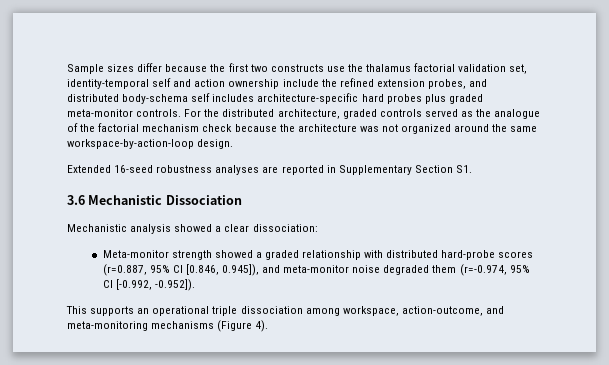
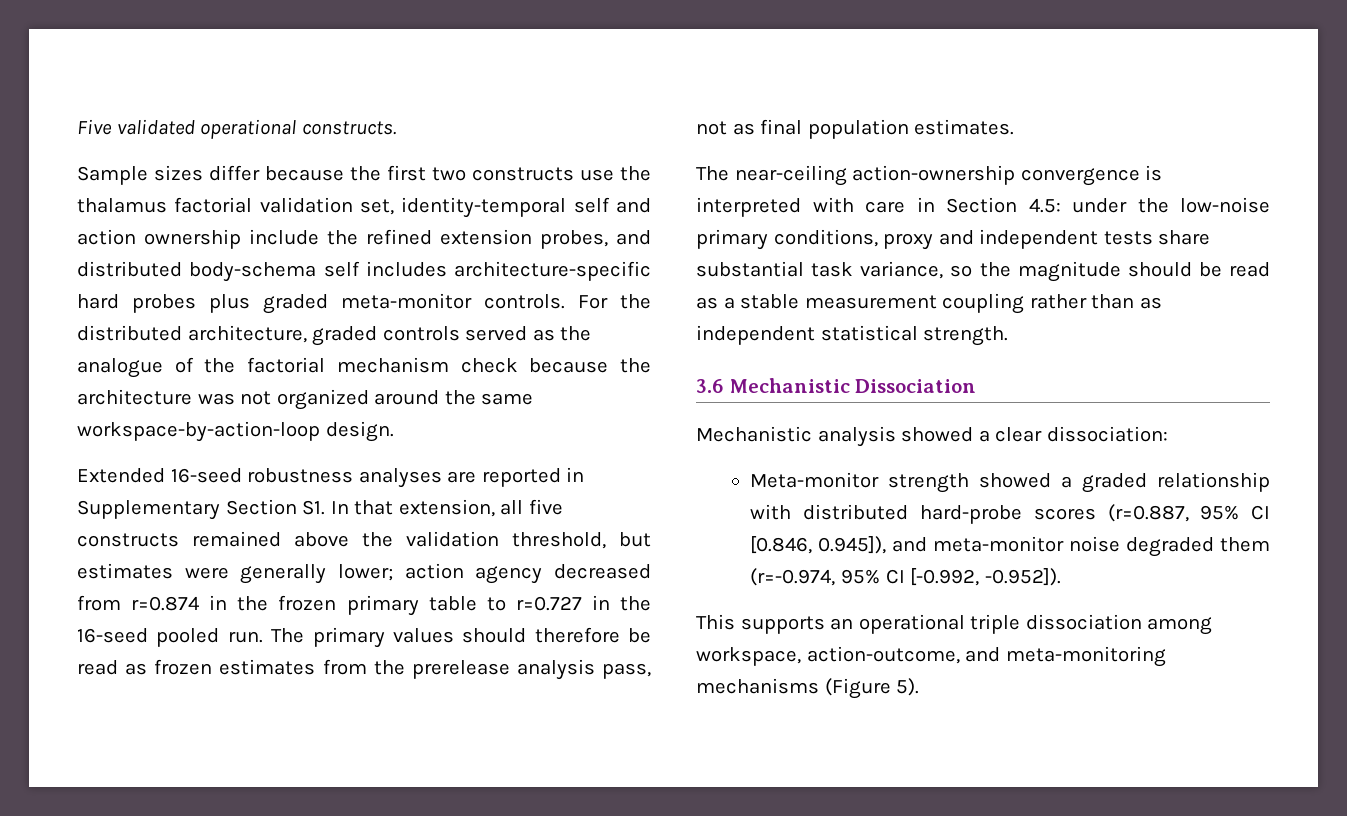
(67, 69) none -> [77,119,396,139] Five validated operational constructs. //
(472, 169) none -> [330,499,563,517] [77,531,651,549] [77,563,651,584] [77,595,652,616] [77,627,651,648] [77,659,651,680] [696,119,1015,139] [696,165,1163,186] [696,197,1270,217] [696,229,1211,250] [696,261,1270,282] [696,293,1162,314] [696,325,1009,346] In that extension, all five constructs remained above the validation threshold, but estimates were generally lower; action agency decreased from r=0.874 in the frozen primary table to r=0.727 in the 16-seed pooled run. The primary values should therefore be read as frozen estimates from the prerelease analysis pass, not as final population estimates. // The near-ceiling action-ownership convergence is interpreted with care in Section 4.5: under the low-noise primary conditions, proxy and independent tests share substantial task variance, so the magnitude should be read as a stable measurement coupling rather than as independent statistical strength.
[255,320,269,332] 4). -> [896,678,920,696] 5).

